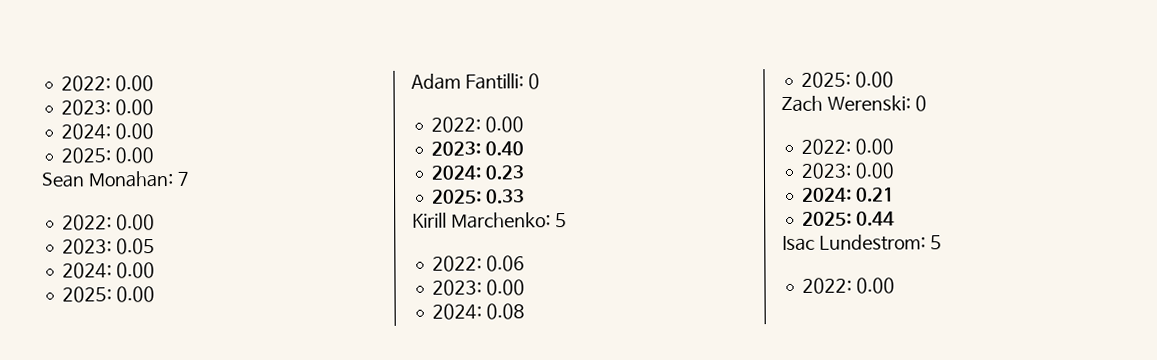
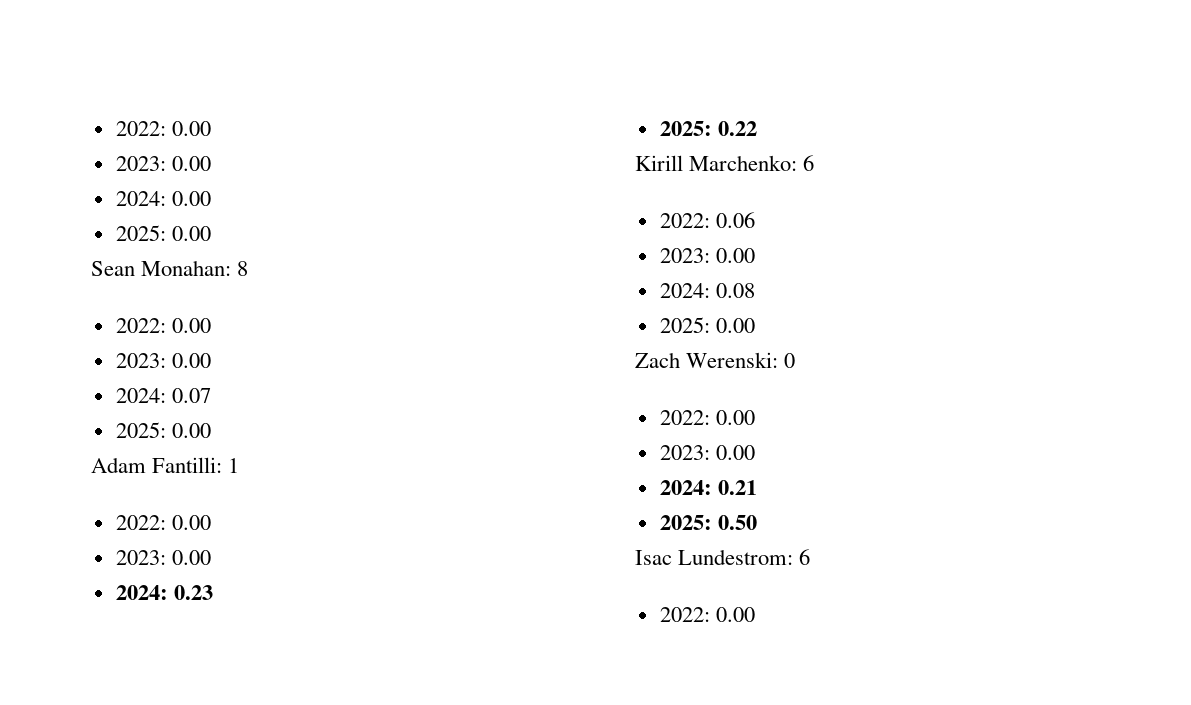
[176,171,190,186] [61,214,155,231] [61,238,155,255] [61,262,155,279] 7 // 2022: 0.00 // 2023: 0.05 // 2024: 0.00 -> [237,261,249,276] [115,318,211,333] [115,353,211,368] [115,388,211,403] 8 // 2022: 0.00 // 2023: 0.00 // 2024: 0.07
[527,73,540,90] [430,116,524,133] [430,141,524,156] 0 // 2022: 0.00 // 2023: 0.40 -> [228,458,240,473] [115,515,211,530] [115,550,211,565] 1 // 2022: 0.00 // 2023: 0.00
[485,189,525,204] 0.33 -> [717,121,757,136] 0.22
[554,213,567,228] 5 -> [803,155,815,171] 6
[855,211,895,226] 0.44 -> [717,515,757,530] 0.50
[929,235,942,250] 5 -> [799,549,811,565] 6

